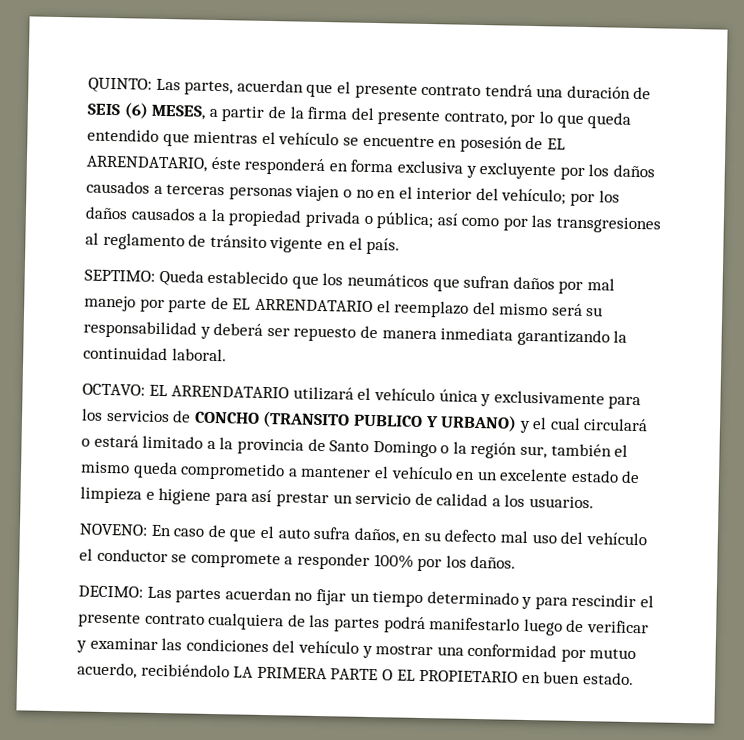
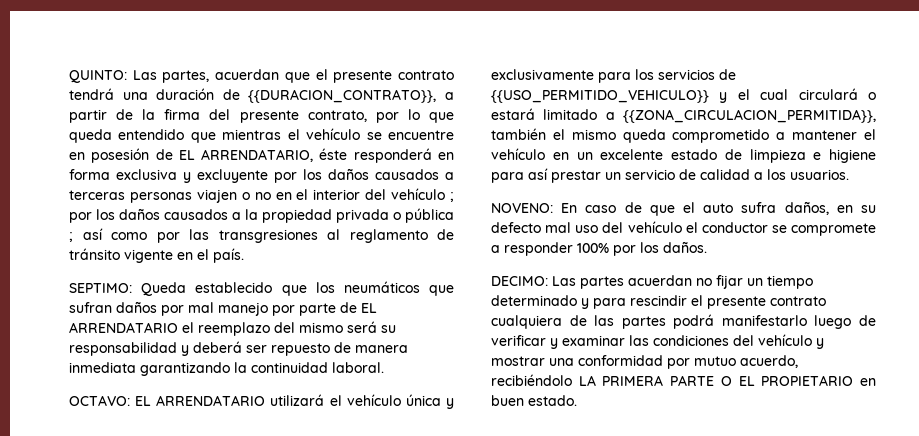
[87,102,206,120] SEIS (6) MESES, -> [248,89,437,103] {{DURACION_CONTRATO}},
[501,188,567,205] vehículo; -> [391,188,454,202] vehículo ;
[376,212,434,230] pública; -> [405,208,454,223] [69,232,73,242] pública ;
[193,410,518,432] CONCHO (TRANSITO PUBLICO Y URBANO) -> [491,90,709,103] {{USO_PERMITIDO_VEHICULO}}
[219,437,548,459] la provincia de Santo Domingo o la región sur, -> [623,109,876,123] {{ZONA_CIRCULACION_PERMITIDA}},

